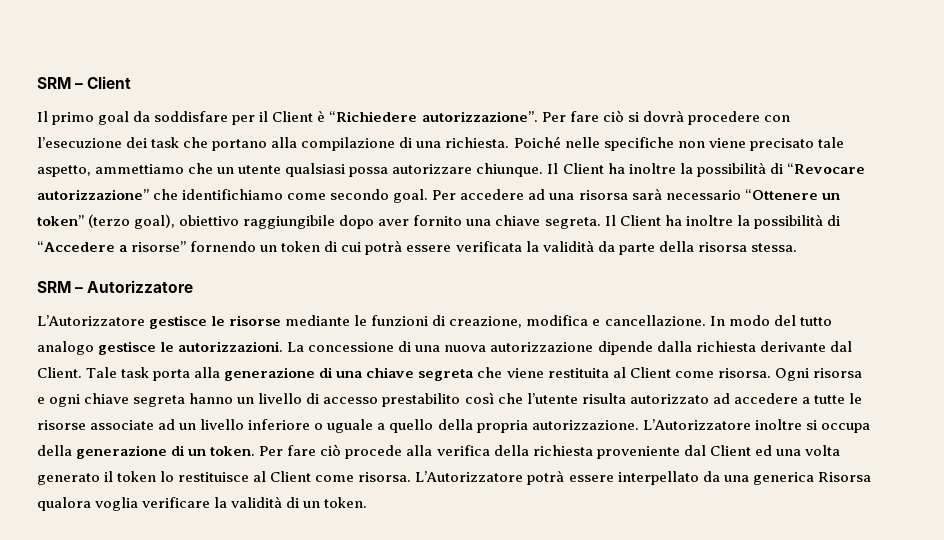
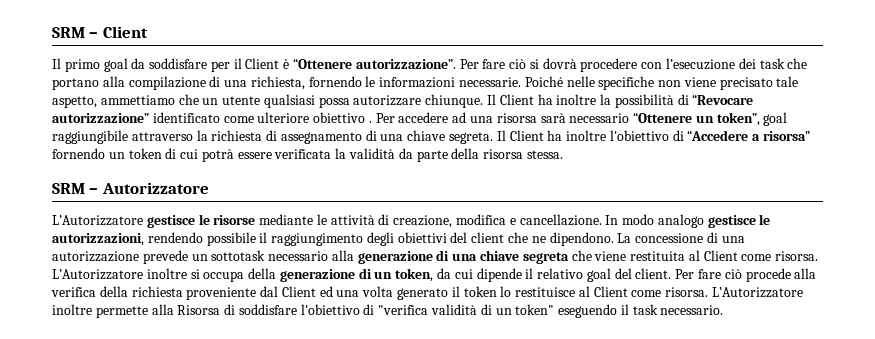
[329,111,418,122] “Richiedere -> [293,58,353,69] “Ottenere
[445,137,510,148] richiesta. -> [250,76,522,90] richiesta, fornendo le informazioni necessarie.
[153,189,429,203] che identifichiamo come secondo goal. -> [152,112,372,123] identificato come ulteriore obiettivo .
[37,214,463,229] token” (terzo goal), obiettivo raggiungibile dopo aver fornito -> [716,112,788,126] [52,130,377,144] token”, goal raggiungibile attraverso la richiesta di assegnamento di
[736,214,823,229] la possibilità -> [609,130,669,141] l'obiettivo
[131,241,187,252] risorse” -> [763,131,811,141] risorsa”
[371,315,429,326] funzioni -> [330,215,375,225] attività
[773,315,832,326] del tutto -> (655, 219) none
[178,341,852,355] [37,367,191,381] autorizzazioni. La concessione di una nuova autorizzazione dipende dalla richiesta derivante dal Client. Tale task porta -> [52,232,745,246] [52,250,329,264] autorizzazioni, rendendo possibile il raggiungimento degli obiettivi del client che ne dipendono. La concessione di una autorizzazione prevede un sottotask necessario
[774,368,862,381] [37,392,862,407] [37,419,639,433] Ogni risorsa e ogni chiave segreta hanno un livello di accesso prestabilito così che l’utente risulta autorizzato ad accedere a tutte le risorse associate ad un livello inferiore o uguale a quello della propria autorizzazione. -> (819, 256) none
[210,446,256,456] token. -> [395,268,672,282] token, da cui dipende il relativo goal del client.
[527,470,871,485] [37,496,368,511] potrà essere interpellato da una generica Risorsa qualora voglia verificare la validità di un token. -> [52,304,724,318] inoltre permette alla Risorsa di soddisfare l'obiettivo di "verifica validità di un token" eseguendo il task necessario.

